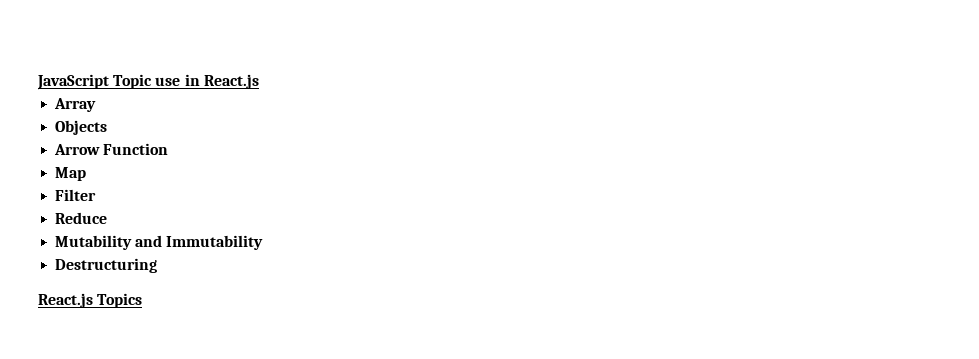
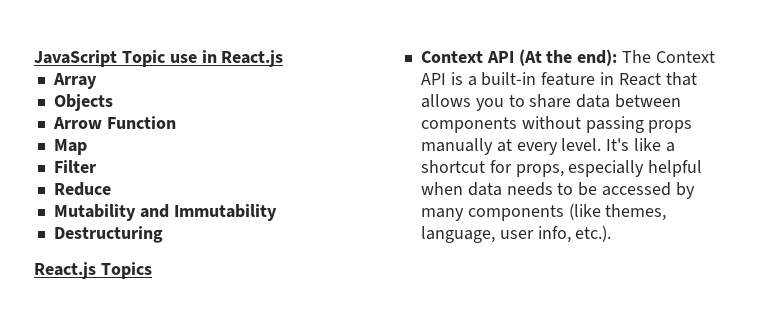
(143, 300) none -> [420,49,715,66] [420,72,697,86] [420,94,682,111] [420,116,693,133] [420,138,675,155] [420,160,703,177] [420,182,695,199] [420,203,667,221] [420,225,612,243] // Context API (At the end): The Context API is a built-in feature in React that allows you to share data between components without passing props manually at every level. It's like a shortcut for props, especially helpful when data needs to be accessed by many components (like themes, language, user info, etc.).

